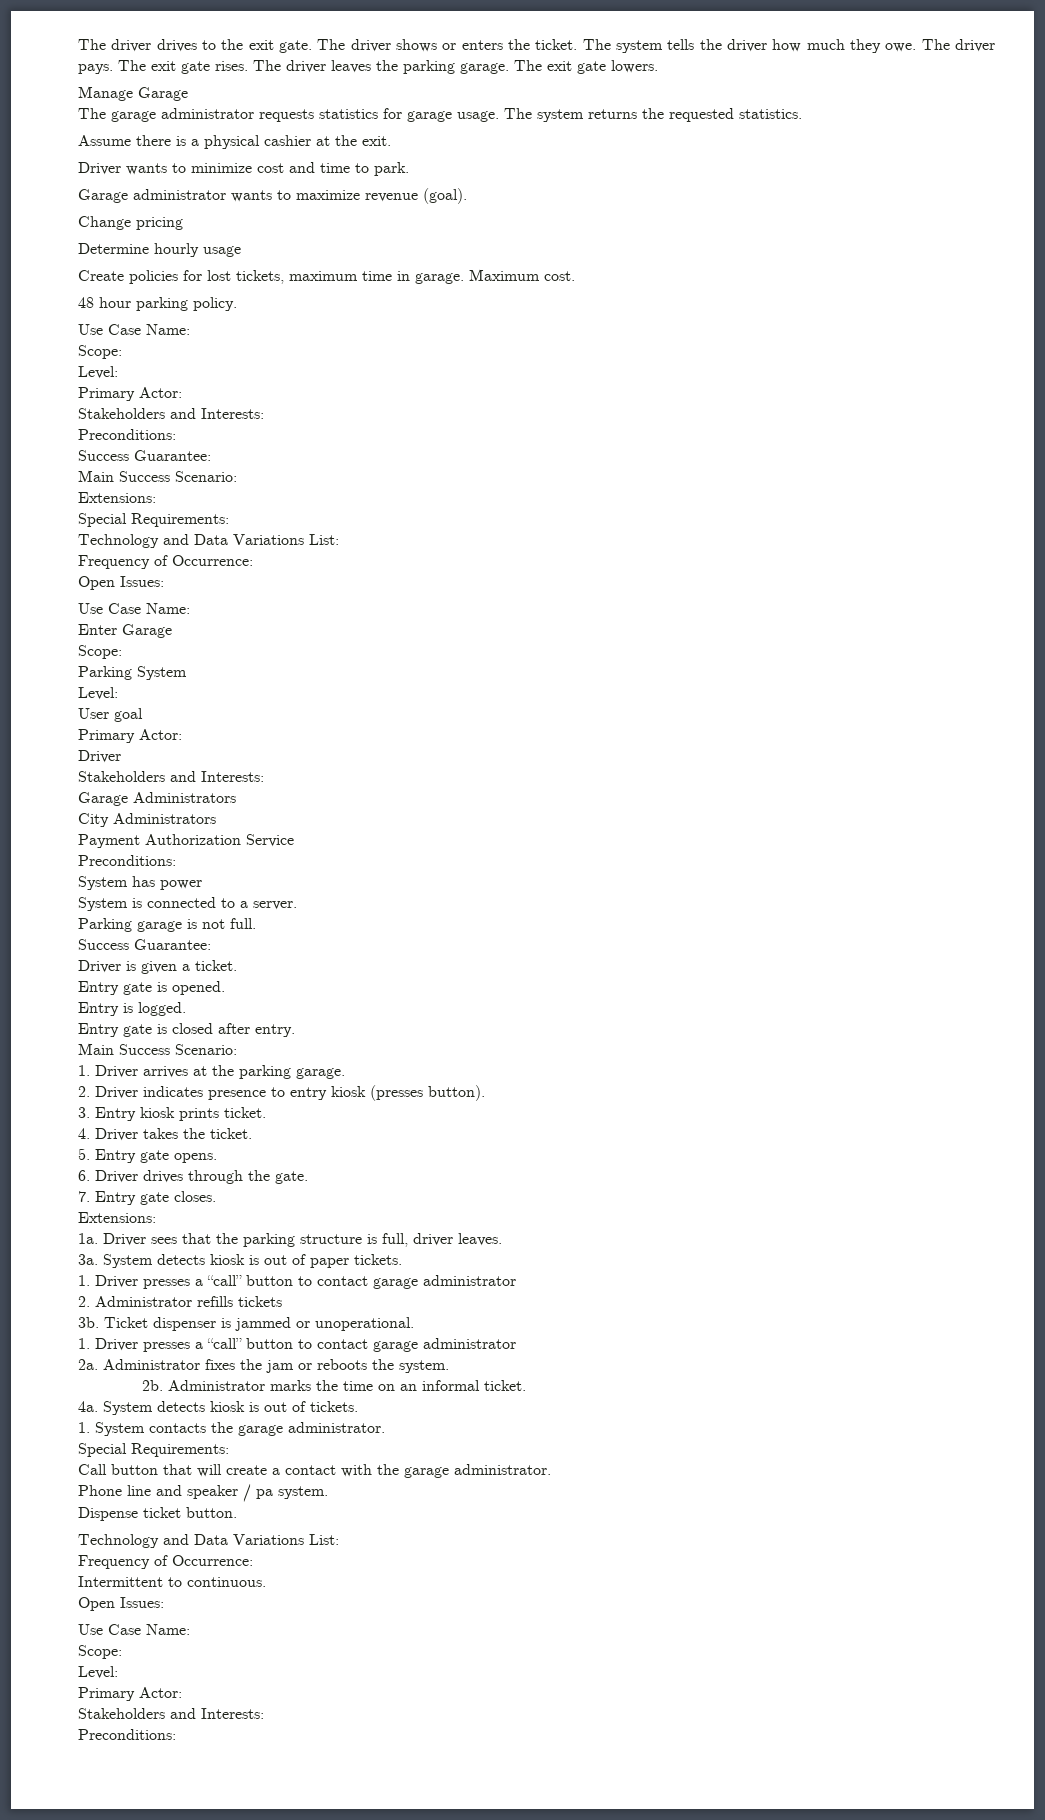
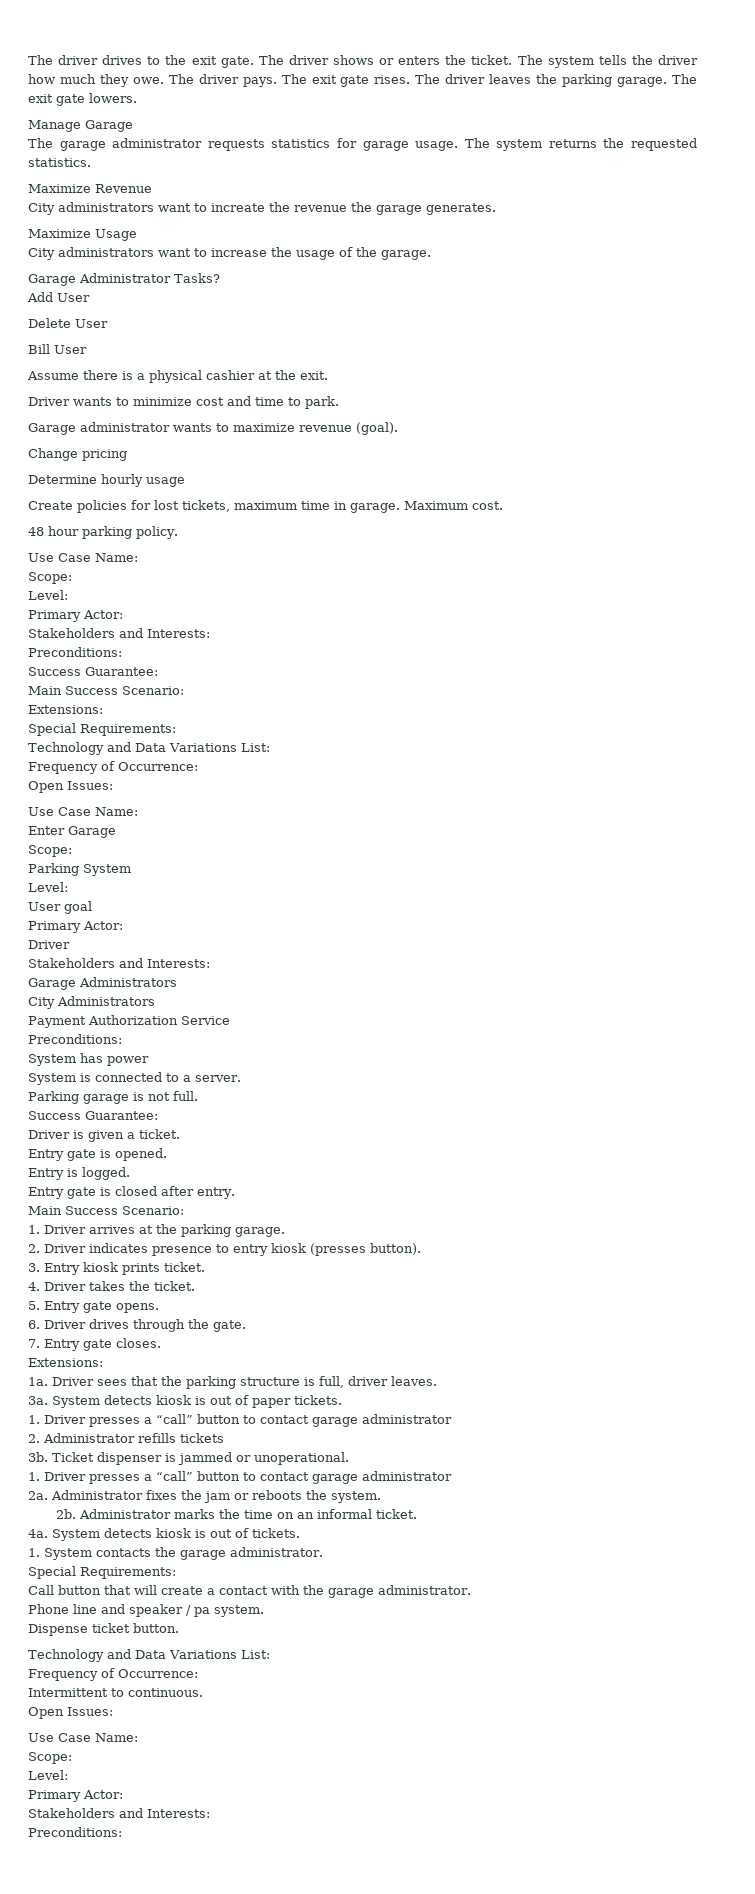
(802, 114) none -> [28,184,152,193] [28,202,496,215] [28,229,137,241] [28,247,431,260] [28,273,220,286] [27,292,90,302] [28,318,108,328] [28,344,87,354] // Maximize Revenue // City administrators want to increate the revenue the garage generates. // Maximize Usage // City administrators want to increase the usage of the garage. // Garage Administrator Tasks? // Add User // Delete User // Bill User

